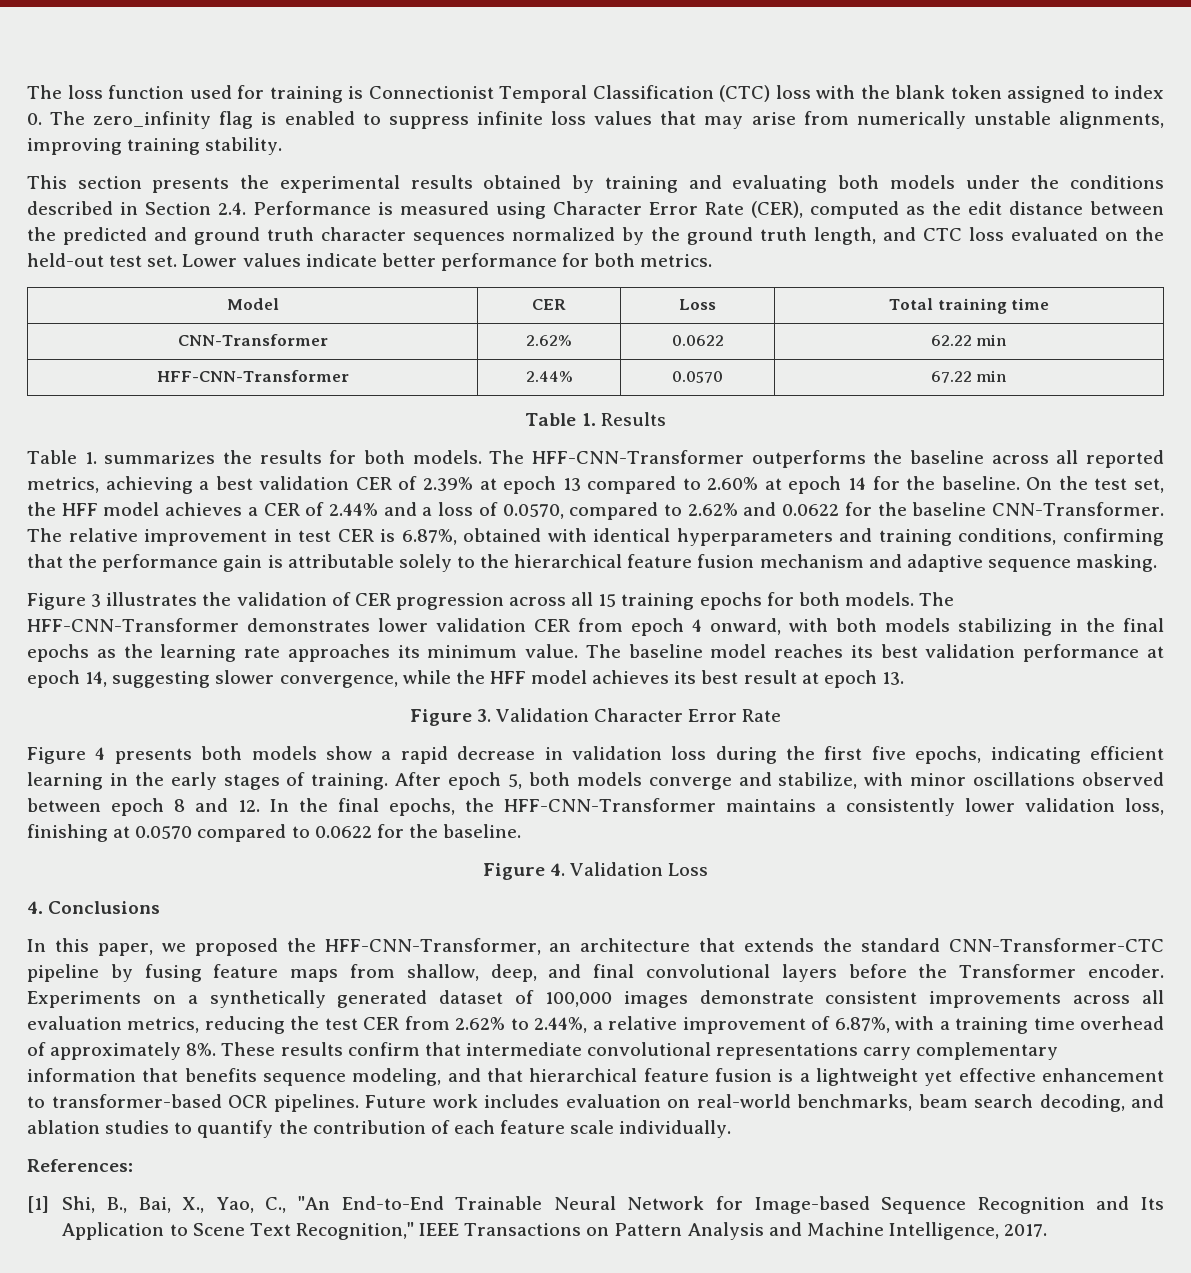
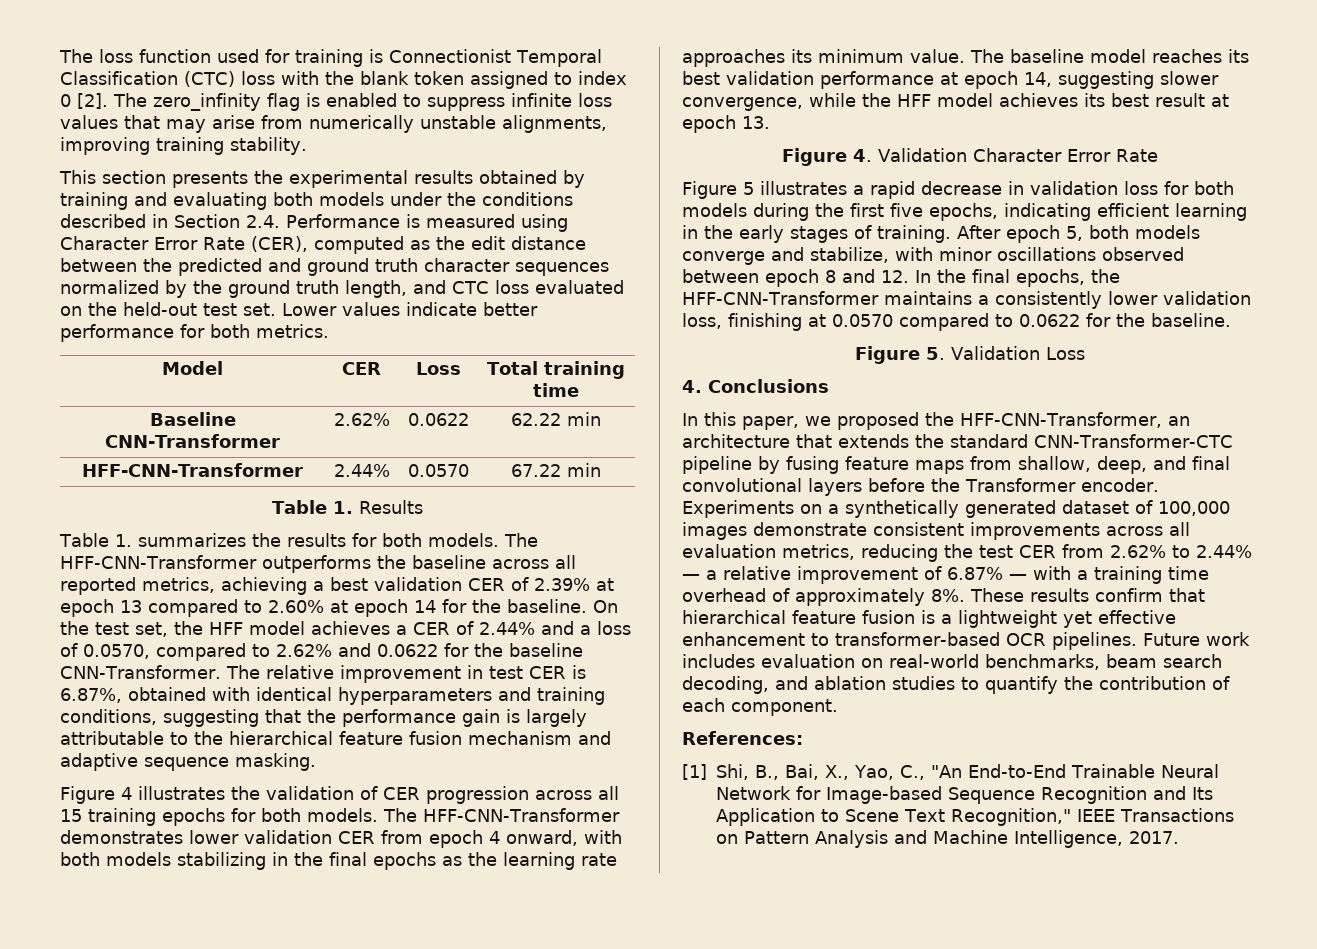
[27,113,42,125] 0. -> [60,93,108,109] 0 [2].
(1050, 304) none -> [149,412,236,426] Baseline
[1062,528,1164,546] confirming -> [163,709,259,727] suggesting
[287,554,452,572] attributable solely -> [526,709,587,727] [60,731,164,745] largely attributable
[91,594,102,607] 3 -> [120,787,132,800] 4
[476,709,491,722] 3. -> [852,149,872,162] 4.
[95,746,372,764] 4 presents both models show -> [742,181,847,195] 5 illustrates
(707, 753) none -> [1163,181,1234,195] [682,203,747,217] for both models
[549,863,565,876] 4. -> [925,347,945,360] 5.
[534,1017,588,1033] 2.44%, -> [1196,545,1252,558] [682,574,700,580] 2.44% —
[834,1017,890,1033] 6.87%, -> [947,567,1027,580] 6.87% —
[465,1042,1059,1060] [27,1068,523,1086] intermediate convolutional representations carry complementary information that benefits sequence modeling, and that -> (1205, 595) none
[500,1120,732,1138] feature scale individually. -> [731,699,838,716] component.

